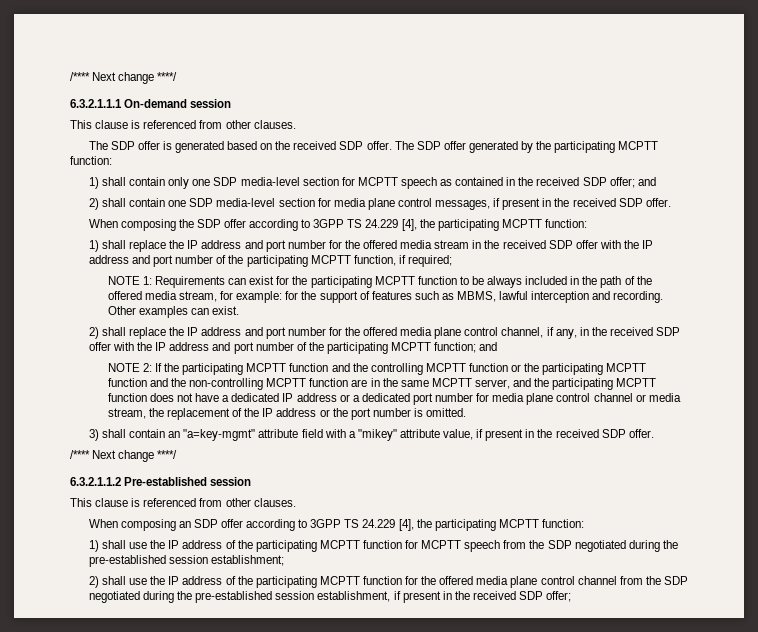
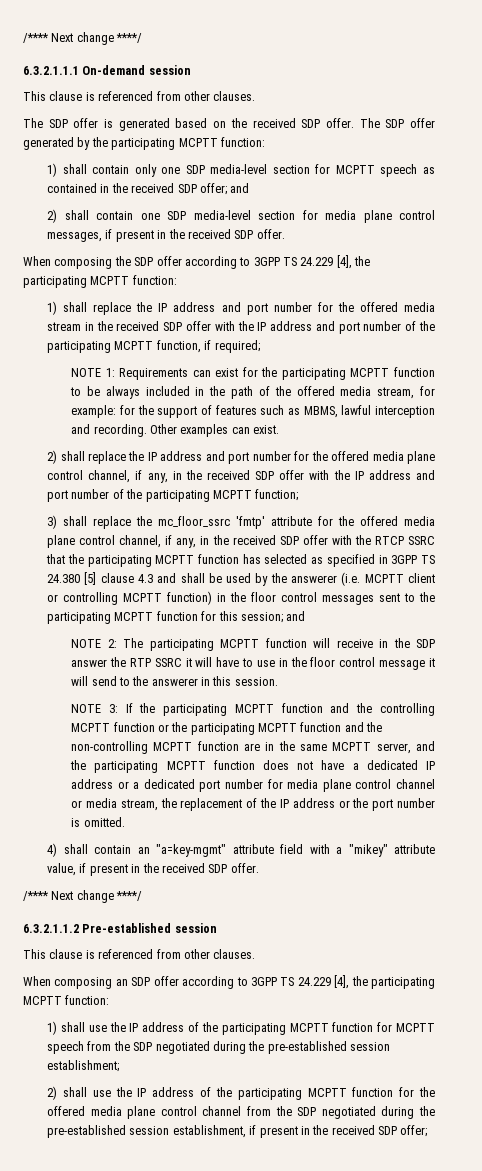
[479,342,498,351] [107,363,152,372] and // NOTE 2: -> [47,515,435,529] [47,535,435,548] [46,554,435,567] [47,572,435,586] [47,591,436,605] [47,611,306,624] [71,638,436,651] [71,657,435,670] [71,676,278,686] [71,704,118,713] // 3) shall replace the mc_floor_ssrc 'fmtp' attribute for the offered media plane control channel, if any, in the received SDP offer with the RTCP SSRC that the participating MCPTT function has selected as specified in 3GPP TS 24.380 [5] clause 4.3 and shall be used by the answerer (i.e. MCPTT client or controlling MCPTT function) in the floor control messages sent to the participating MCPTT function for this session; and // NOTE 2: The participating MCPTT function will receive in the SDP answer the RTP SSRC it will have to use in the floor control message it will send to the answerer in this session. // NOTE 3:
[88,429,99,441] 3) -> [47,843,58,857] 4)

